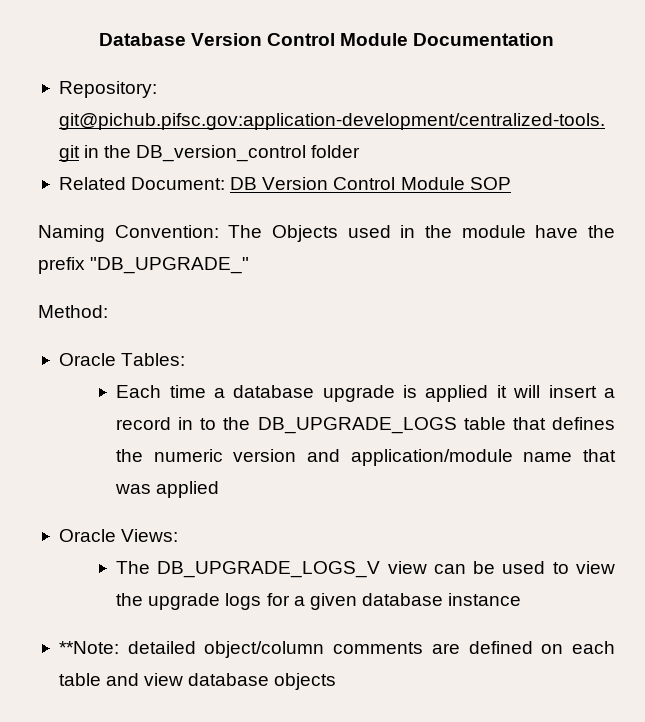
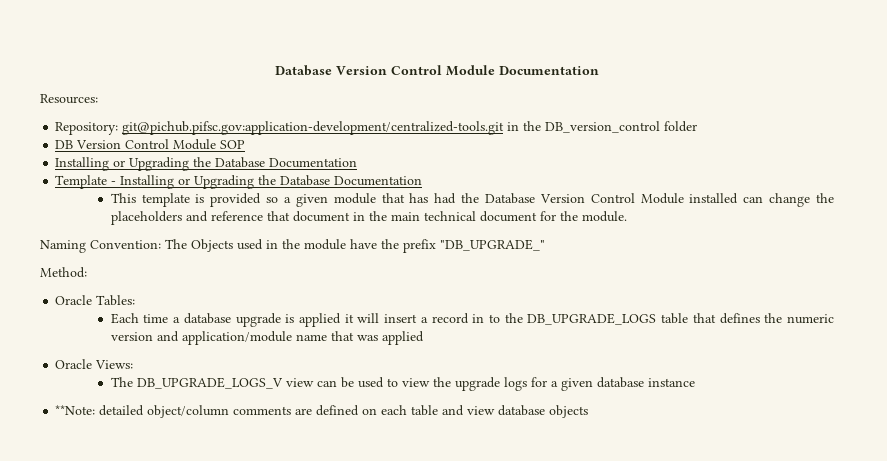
(555, 39) none -> [40,94,98,104] // Resources:
[58,177,226,190] Related Document: -> (698, 126) none
(511, 183) none -> [55,157,358,171] [55,175,423,189] [110,193,835,207] [110,211,627,225] // Installing or Upgrading the Database Documentation // Template - Installing or Upgrading the Database Documentation // This template is provided so a given module that has had the Database Version Control Module installed can change the placeholders and reference that document in the main technical document for the module.

